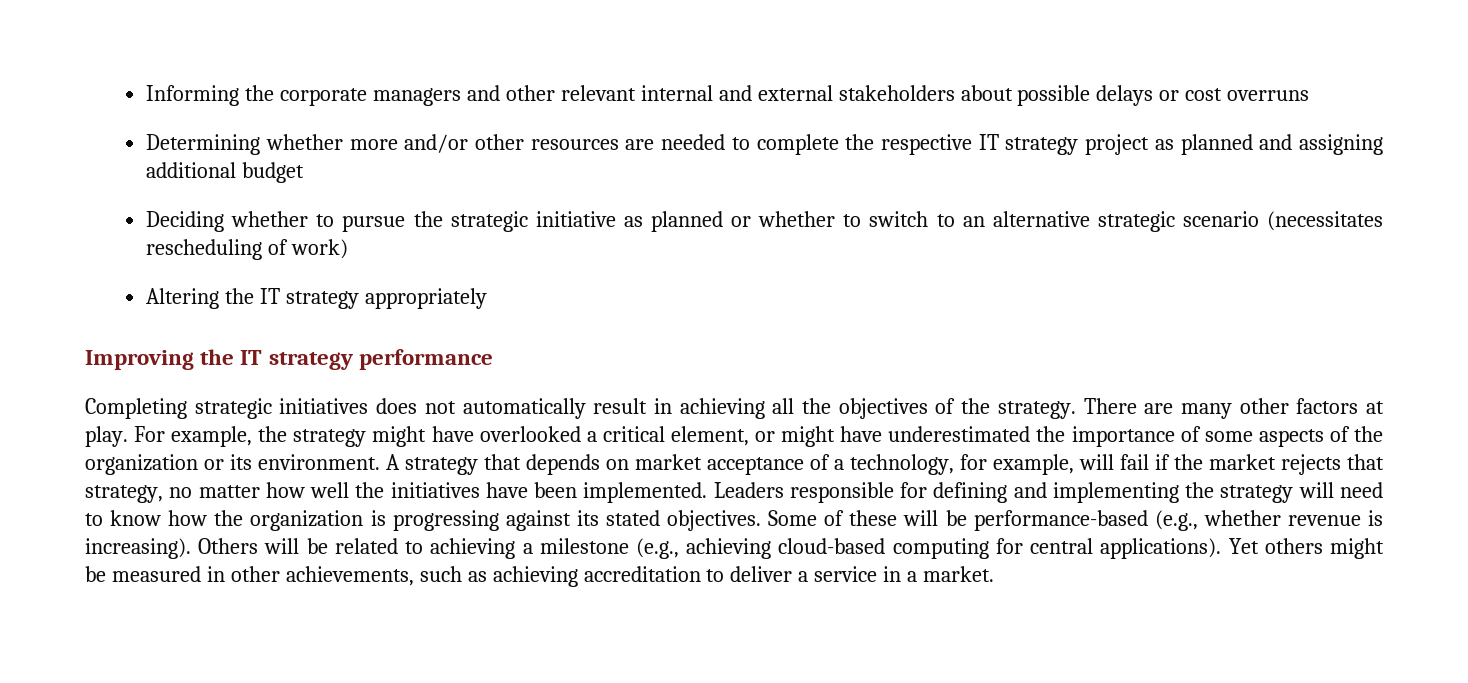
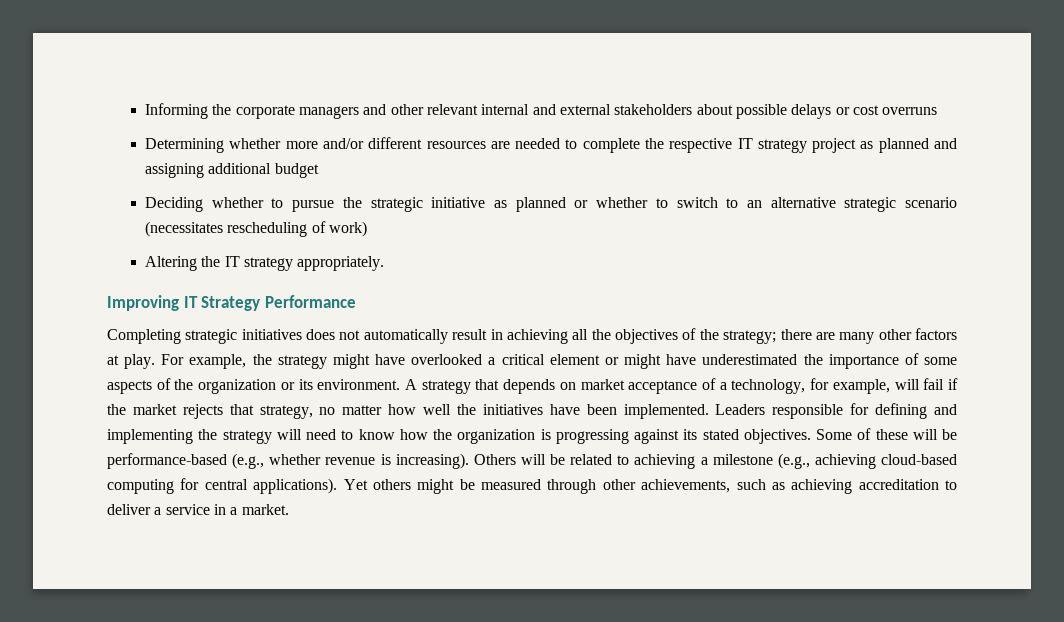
[475,134,525,150] other -> [368,137,423,149] different
[364,288,487,309] appropriately -> [297,256,385,271] appropriately.
[200,349,493,370] the IT strategy performance -> [183,295,356,311] IT Strategy Performance
[997,398,1137,419] strategy. There -> [723,329,812,344] strategy; there
[670,426,749,446] element, -> [549,354,600,365] element
[206,566,225,582] in -> [547,479,597,494] through

